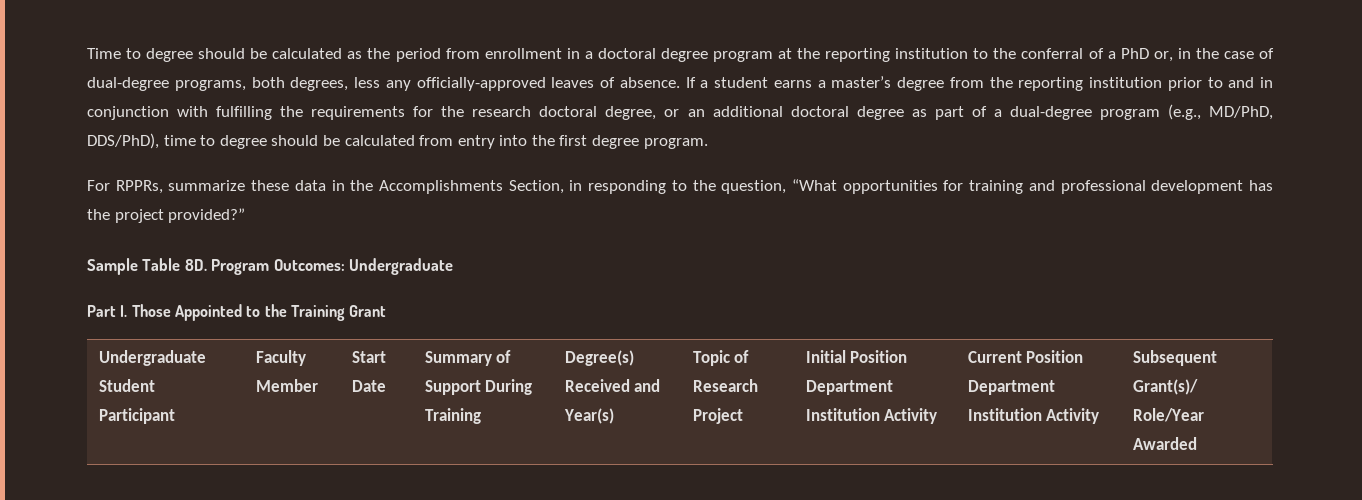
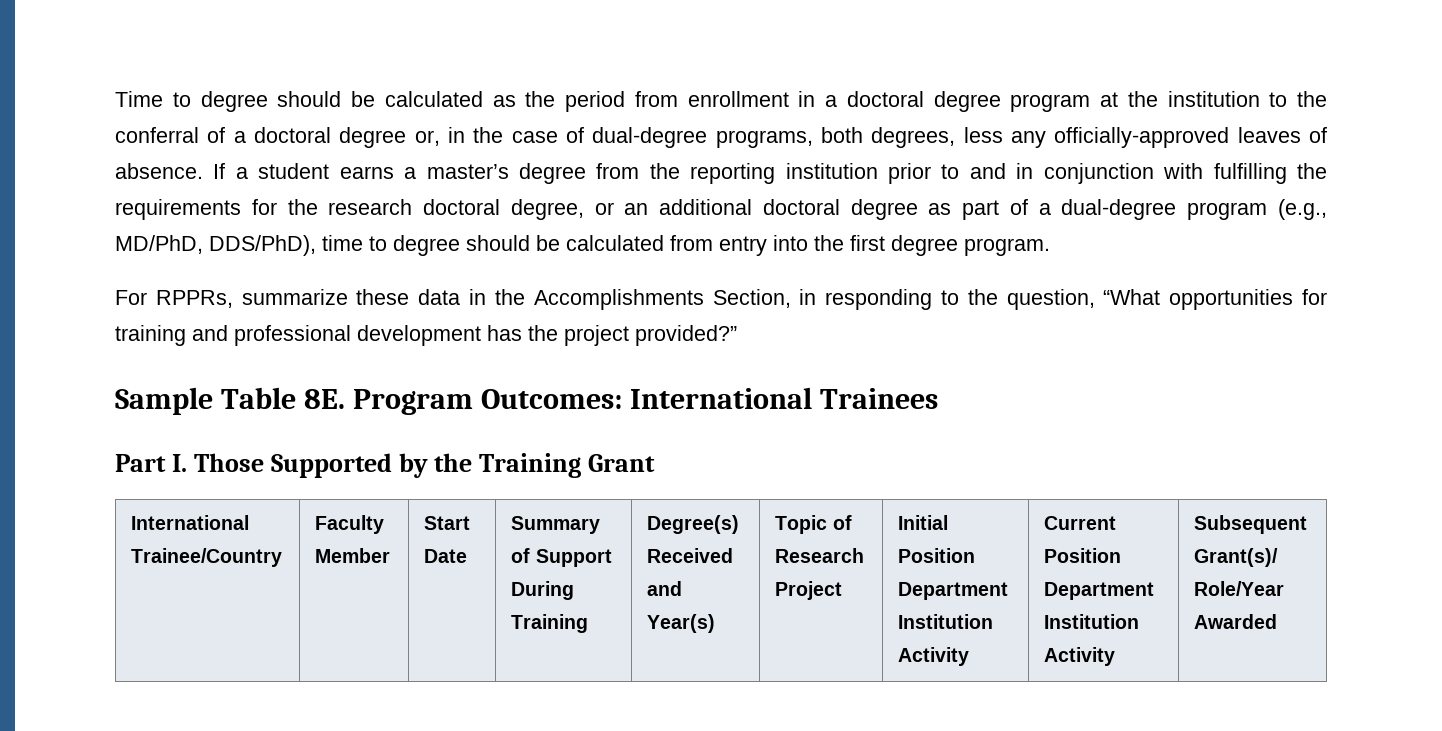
[825,48,891,62] reporting -> (1158, 99) none
[1120,48,1149,59] PhD -> [254,127,407,148] doctoral degree
[184,259,207,271] 8D. -> [303,389,345,409] 8E.
[349,258,454,275] Undergraduate -> [629,387,938,409] International Trainees
[174,304,261,321] Appointed to -> [270,453,428,478] Supported by
[98,350,206,366] [98,379,155,392] [98,408,175,424] Undergraduate Student Participant -> [131,515,250,530] [131,548,283,567] International Trainee/Country

